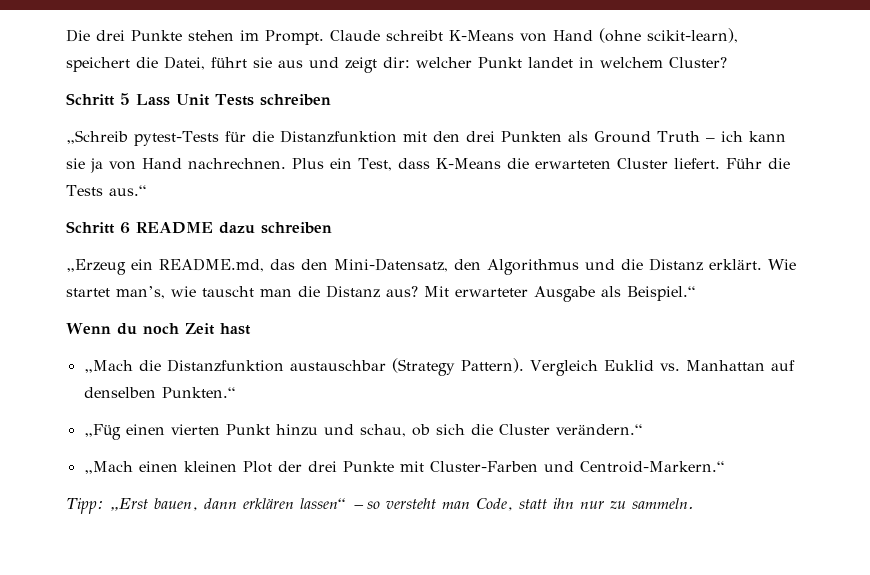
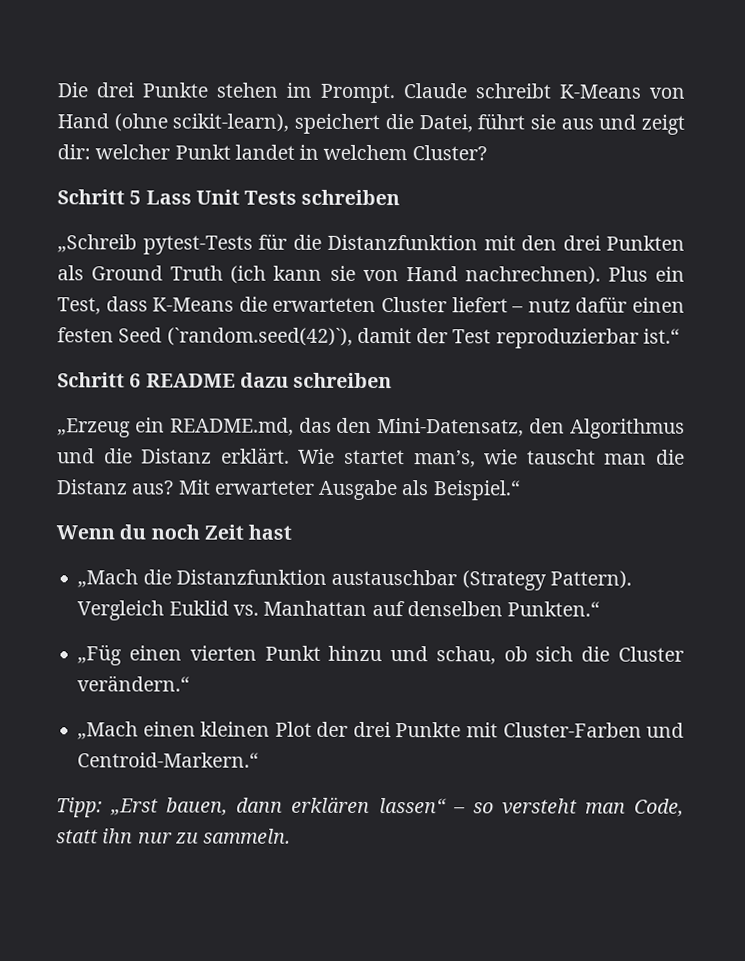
[705,131,743,142] – ich -> [230,265,267,284] (ich
[90,158,286,173] ja von Hand nachrechnen. -> [362,266,601,285] von Hand nachrechnen).
[673,158,790,169] [66,185,146,196] liefert. Führ die Tests aus.“ -> [451,296,686,313] [57,327,680,349] liefert – nutz dafür einen festen Seed (`random.seed(42)`), damit der Test reproduzierbar ist.“

